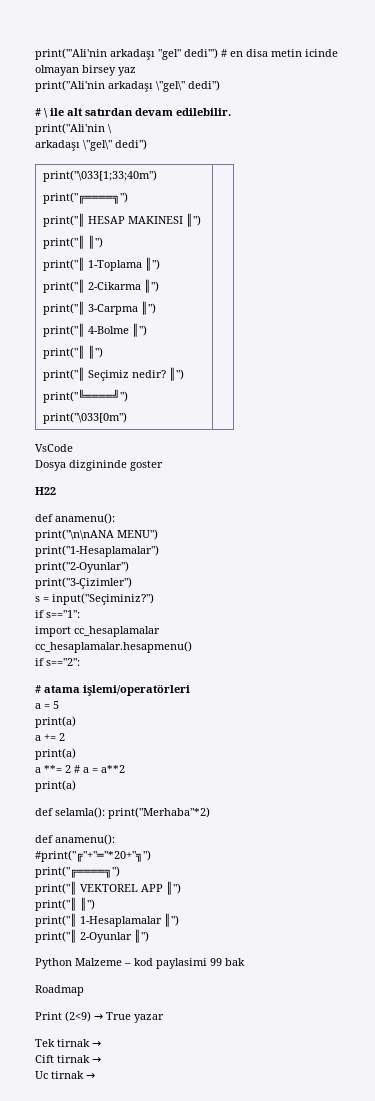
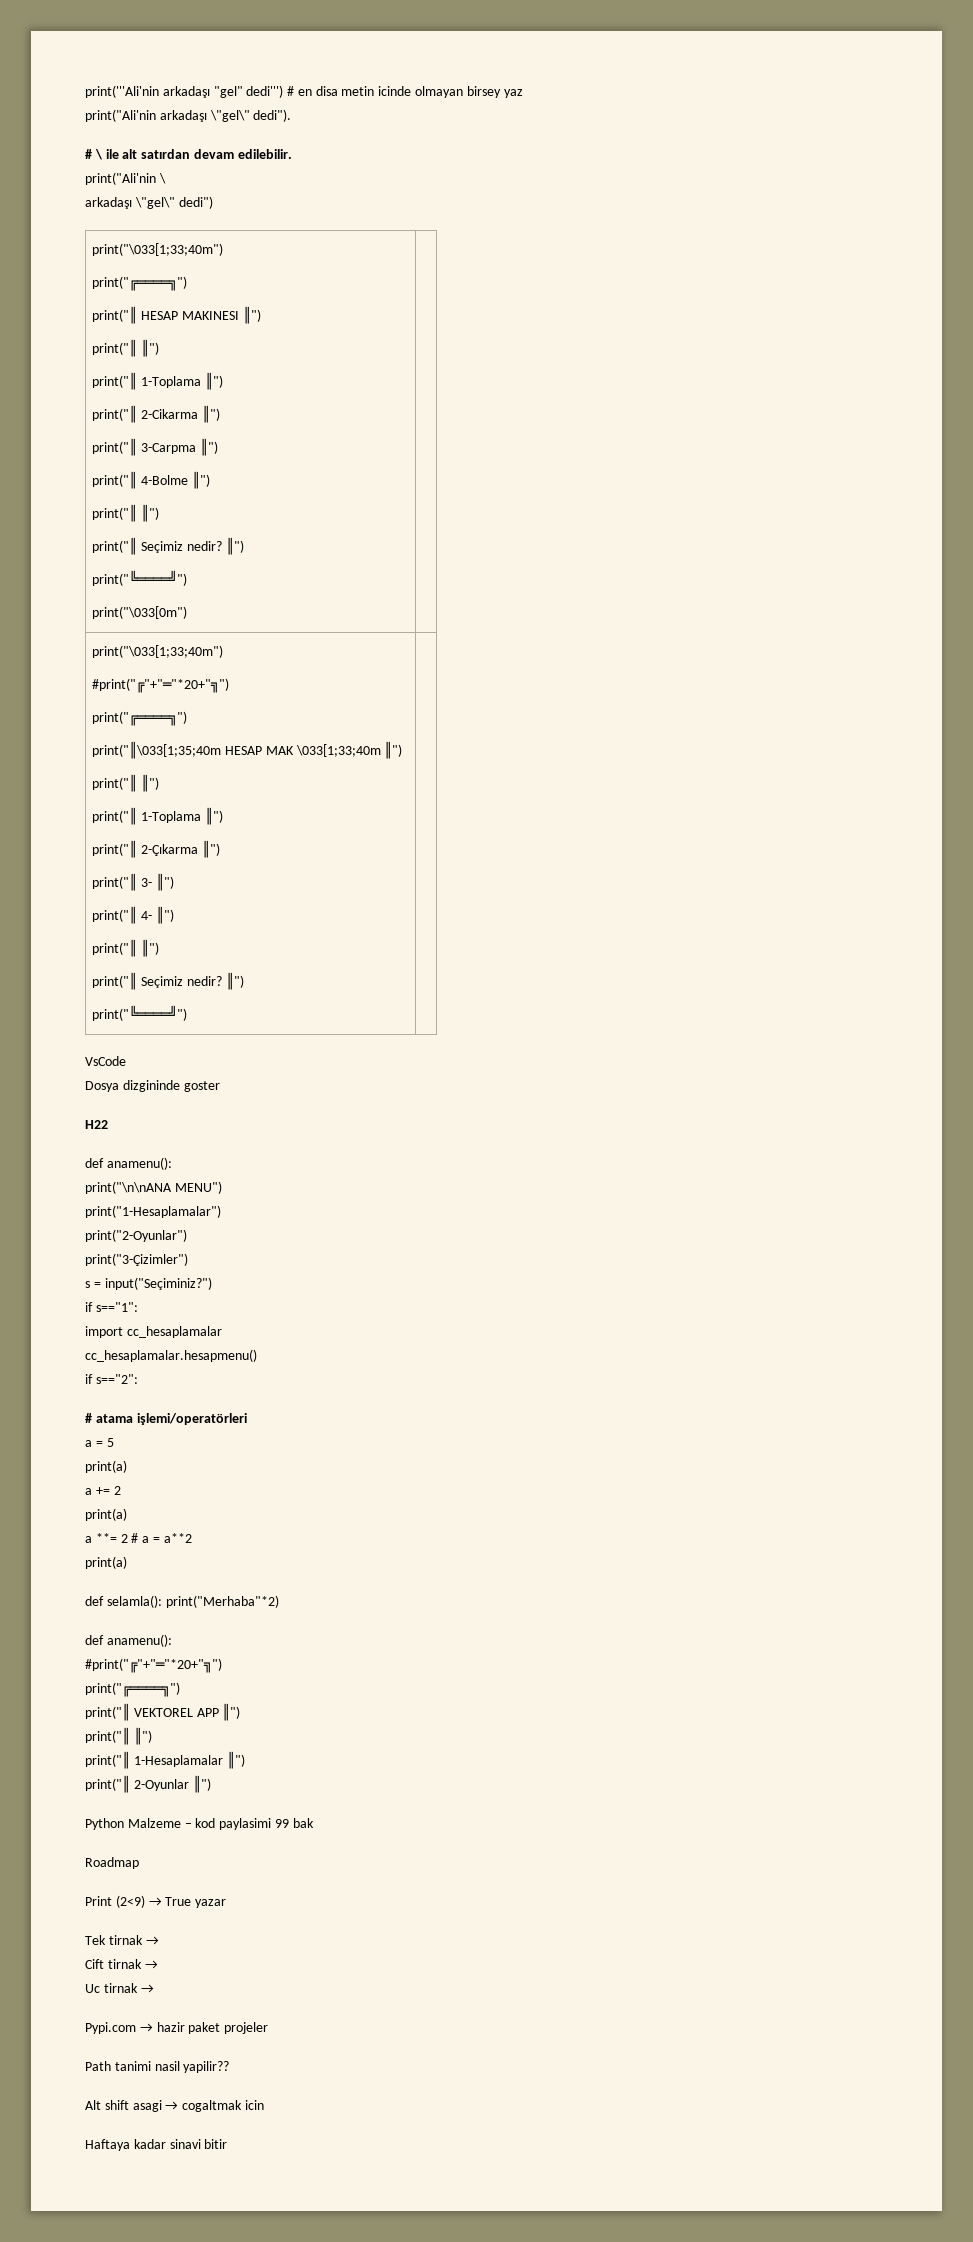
[188,80,220,91] dedi") -> [253,109,292,122] dedi").
(127, 418) none -> [92,645,224,658] [92,678,230,693] [92,711,188,726] [92,741,403,759] [92,774,160,792] [92,807,223,825] [92,840,220,858] [92,873,174,891] [92,906,174,924] [92,939,160,957] [92,972,244,990] [92,1005,188,1021] // print("\033[1;33;40m") // #print("╔"+"═"*20+"╗") // print("╔════╗") // print("║\033[1;35;40m HESAP MAK \033[1;33;40m ║") // print("║ ║") // print("║ 1-Toplama ║") // print("║ 2-Çıkarma ║") // print("║ 3- ║") // print("║ 4- ║") // print("║ ║") // print("║ Seçimiz nedir? ║") // print("╚════╝") |
(95, 1076) none -> [85,2022,269,2034] [85,2061,230,2073] [85,2100,264,2112] [85,2139,228,2151] // Pypi.com → hazir paket projeler // Path tanimi nasil yapilir?? // Alt shift asagi → cogaltmak icin // Haftaya kadar sinavi bitir

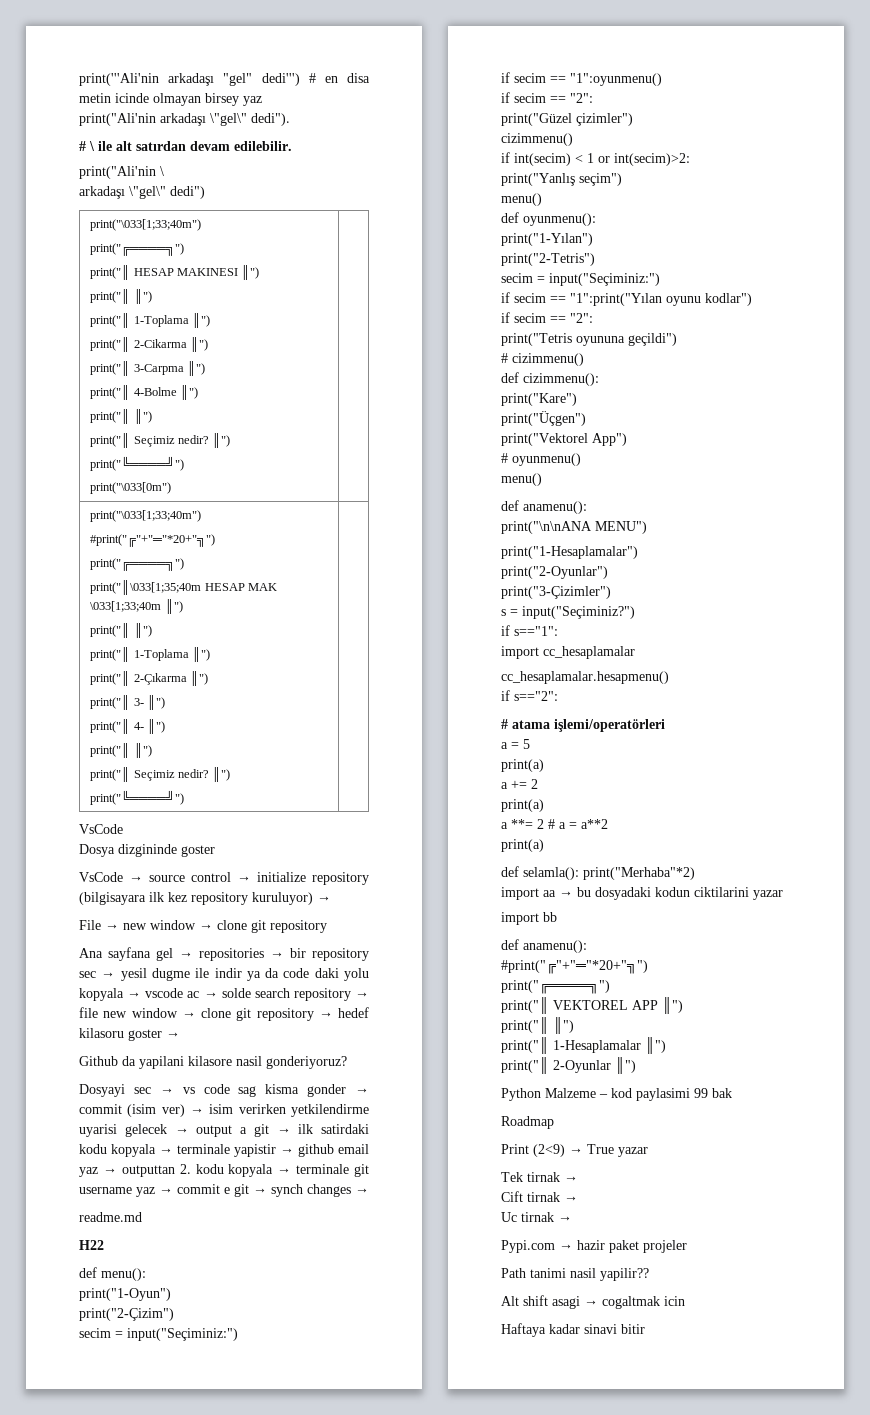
[85,1120,108,1129] H22 -> [79,872,369,885] [79,892,331,905] [79,920,327,933] [79,947,369,961] [79,968,370,981] [79,988,369,1001] [79,1007,369,1021] [79,1028,180,1041] [79,1056,347,1069] [79,1084,369,1097] [79,1104,369,1117] [79,1124,369,1137] [79,1144,369,1157] [79,1164,369,1177] [79,1184,369,1197] [79,1212,142,1222] [79,1240,104,1250] [79,1267,146,1281] [79,1288,171,1301] [79,1308,174,1321] [79,1328,238,1341] [501,72,662,86] [501,92,593,103] [501,113,633,126] [501,133,573,146] [501,152,690,166] [501,173,622,186] [501,193,542,206] [501,212,596,226] [501,233,593,246] [501,253,595,266] [501,273,660,286] [501,292,752,306] [501,312,593,323] [501,333,677,346] [501,353,584,366] [501,372,599,386] [501,393,577,406] [501,411,586,426] [501,433,627,446] [501,453,581,466] [501,473,542,486] VsCode → source control → initialize repository (bilgisayara ilk kez repository kuruluyor) → // File → new window → clone git repository // Ana sayfana gel → repositories → bir repository sec → yesil dugme ile indir ya da code daki yolu kopyala → vscode ac → solde search repository → file new window → clone git repository → hedef kilasoru goster → // Github da yapilani kilasore nasil gonderiyoruz? // Dosyayi sec → vs code sag kisma gonder → commit (isim ver) → isim verirken yetkilendirme uyarisi gelecek → output a git → ilk satirdaki kodu kopyala → terminale yapistir → github email yaz → outputtan 2. kodu kopyala → terminale git username yaz → commit e git → synch changes → // readme.md // H22 // def menu(): // print("1-Oyun") // print("2-Çizim") // secim = input("Seçiminiz:") // if secim == "1":oyunmenu() // if secim == "2": // print("Güzel çizimler") // cizimmenu() // if int(secim) < 1 or int(secim)>2: // print("Yanlış seçim") // menu() // def oyunmenu(): // print("1-Yılan") // print("2-Tetris") // secim = input("Seçiminiz:") // if secim == "1":print("Yılan oyunu kodlar") // if secim == "2": // print("Tetris oyununa geçildi") // # cizimmenu() // def cizimmenu(): // print("Kare") // print("Üçgen") // print("Vektorel App") // # oyunmenu() // menu()
(279, 1601) none -> [501,887,783,900] [501,912,557,925] // import aa → bu dosyadaki kodun ciktilarini yazar // import bb

